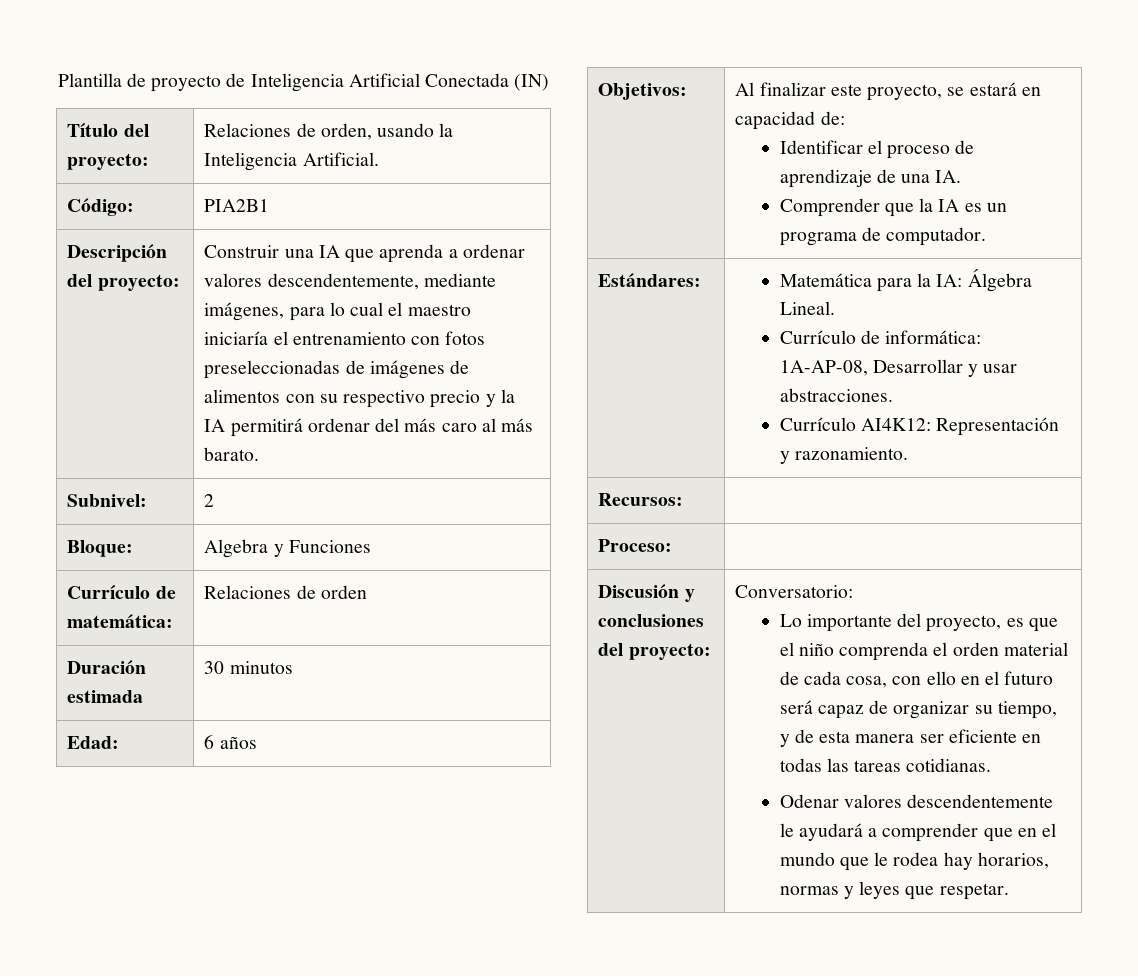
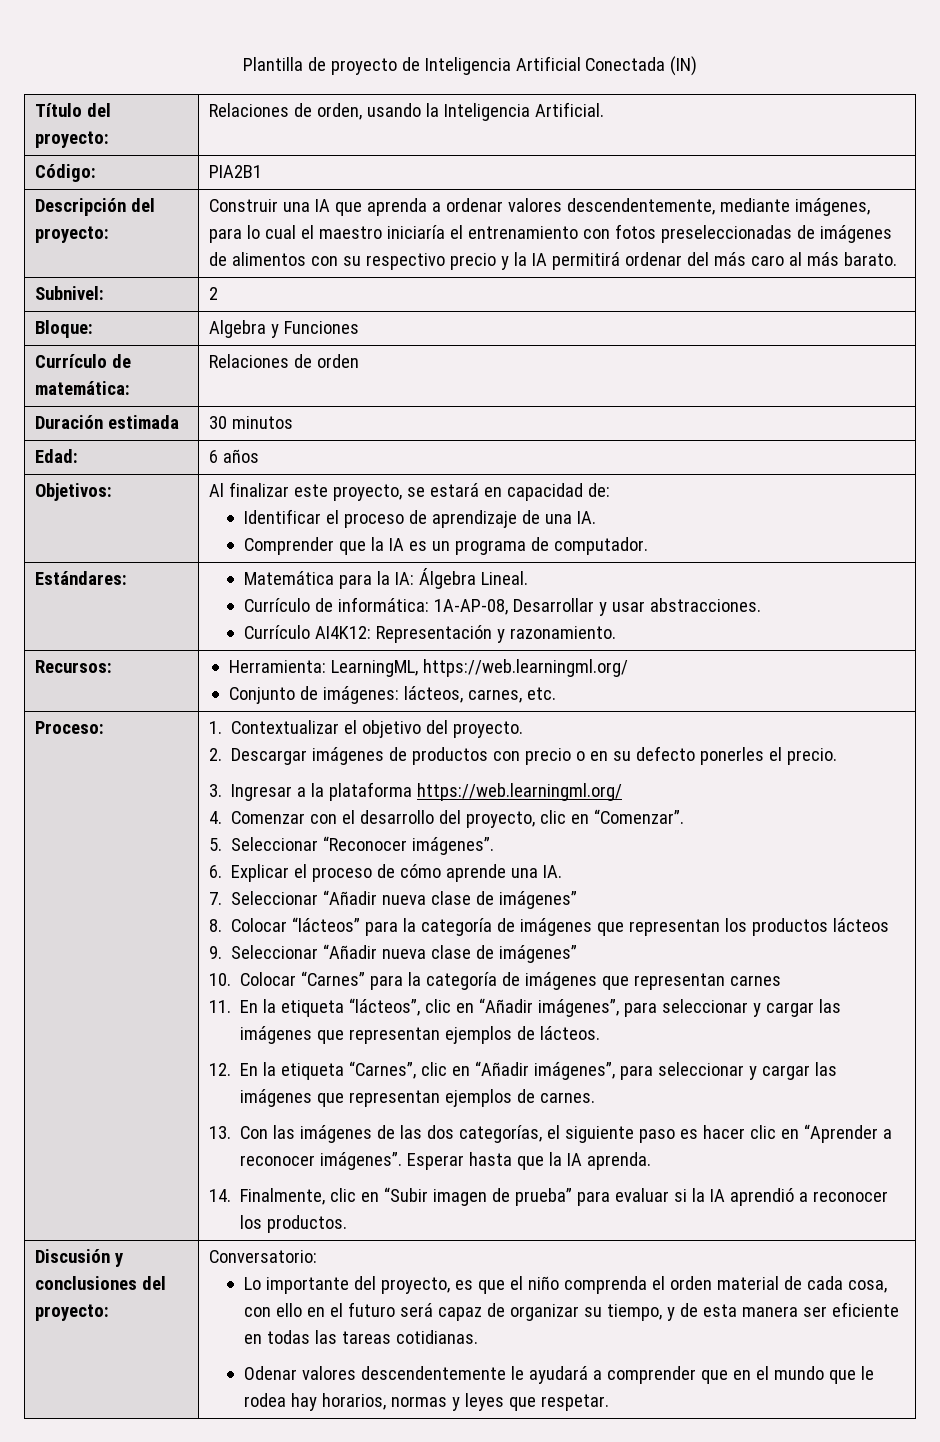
[598,539,673,552] // Proceso: | -> [229,659,629,677] [229,686,557,704] [34,721,104,734] [208,720,524,738] [208,746,837,765] [208,782,623,801] [208,809,685,828] [208,836,495,855] [208,864,563,882] [208,890,578,909] [208,917,889,936] [208,944,578,963] [208,971,782,990] [208,998,841,1017] [240,1026,601,1044] [208,1061,837,1080] [240,1089,596,1107] [208,1124,892,1143] [240,1152,652,1170] [208,1187,888,1206] [240,1215,348,1233] Herramienta: LearningML, https://web.learningml.org/ // Conjunto de imágenes: lácteos, carnes, etc. // Proceso: | 1. Contextualizar el objetivo del proyecto. // 2. Descargar imágenes de productos con precio o en su defecto ponerles el precio. // 3. Ingresar a la plataforma https://web.learningml.org/ // 4. Comenzar con el desarrollo del proyecto, clic en “Comenzar”. // 5. Seleccionar “Reconocer imágenes”. // 6. Explicar el proceso de cómo aprende una IA. // 7. Seleccionar “Añadir nueva clase de imágenes” // 8. Colocar “lácteos” para la categoría de imágenes que representan los productos lácteos // 9. Seleccionar “Añadir nueva clase de imágenes” // 10. Colocar “Carnes” para la categoría de imágenes que representan carnes // 11. En la etiqueta “lácteos”, clic en “Añadir imágenes”, para seleccionar y cargar las imágenes que representan ejemplos de lácteos. // 12. En la etiqueta “Carnes”, clic en “Añadir imágenes”, para seleccionar y cargar las imágenes que representan ejemplos de carnes. // 13. Con las imágenes de las dos categorías, el siguiente paso es hacer clic en “Aprender a reconocer imágenes”. Esperar hasta que la IA aprenda. // 14. Finalmente, clic en “Subir imagen de prueba” para evaluar si la IA aprendió a reconocer los productos.

